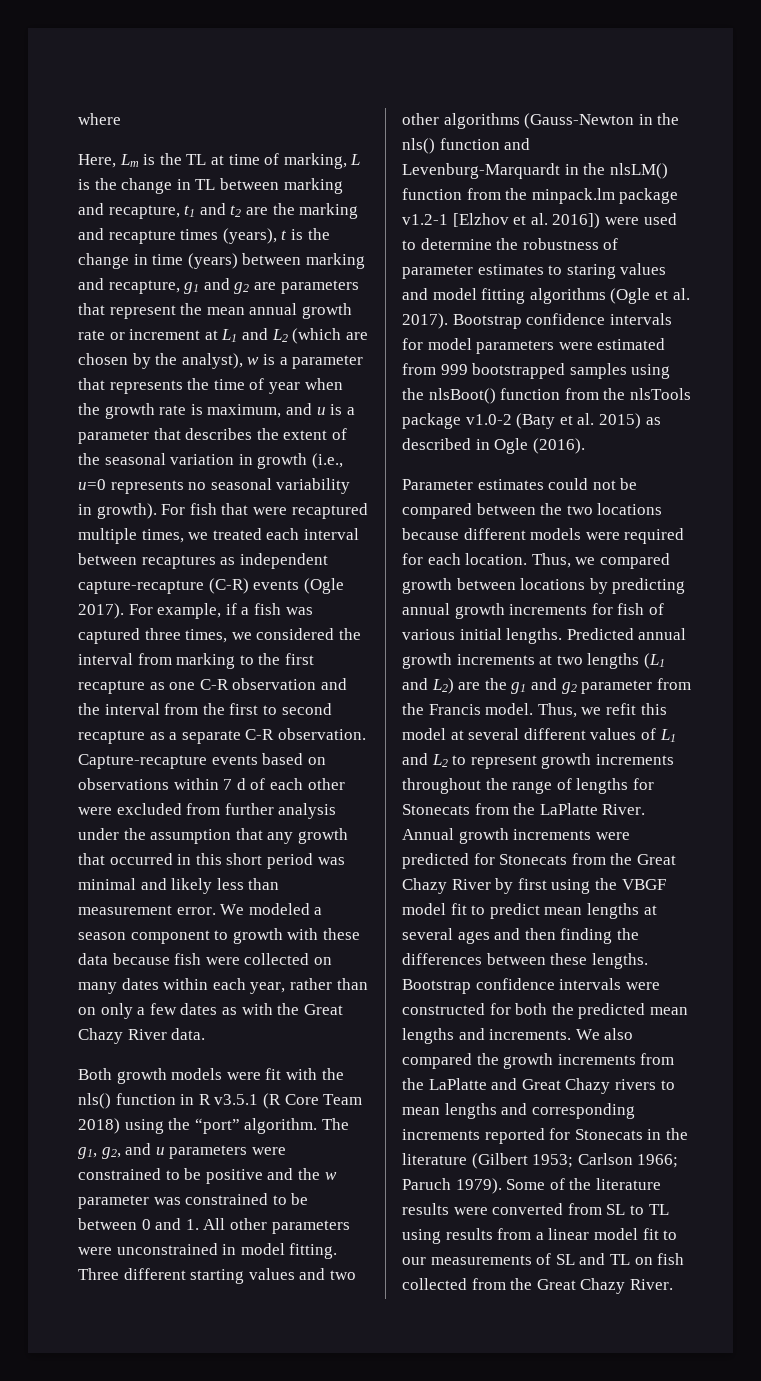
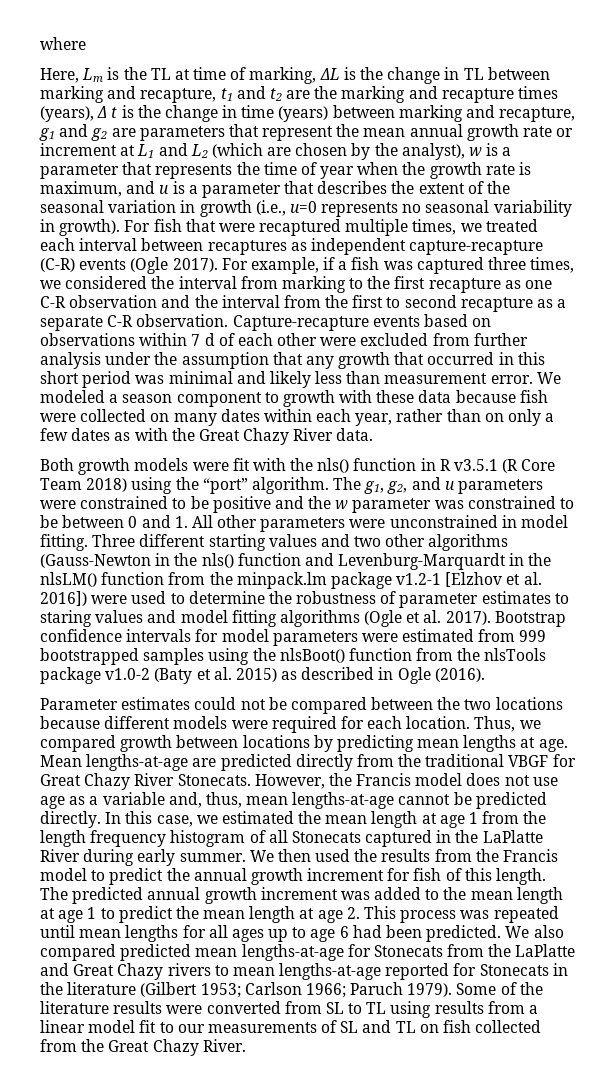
[350,154,361,165] L -> [319,68,340,80] ΔL
(277, 236) none -> [97,106,108,118] Δ
[402,603,588,619] annual growth increments -> [417,735,568,752] [40,754,576,771] [40,773,558,790] [40,792,547,809] [40,811,547,828] [40,830,543,847] [40,849,559,866] [40,868,385,885] mean lengths at age. Mean lengths-at-age are predicted directly from the traditional VBGF for Great Chazy River Stonecats. However, the Francis model does not use age as a variable and, thus, mean lengths-at-age cannot be predicted directly. In this case, we estimated the mean length at age 1 from the length frequency histogram of all Stonecats captured in the LaPlatte River during early summer. We then used the results from the Francis model to predict the annual growth increment
[402,628,687,644] [402,653,665,669] [402,678,691,694] [402,703,667,718] [402,728,676,742] [402,753,674,769] [402,778,654,794] [402,803,646,815] [402,828,630,844] [402,853,676,869] [402,878,666,894] [402,903,657,919] [402,928,639,944] [402,953,648,969] [402,978,660,994] [402,1003,688,1019] [402,1028,634,1044] [402,1053,636,1069] various initial lengths. Predicted annual growth increments at two lengths (L1 and L2) are the g1 and g2 parameter from the Francis model. Thus, we refit this model at several different values of L1 and L2 to represent growth increments throughout the range of lengths for Stonecats from the LaPlatte River. Annual growth increments were predicted for Stonecats from the Great Chazy River by first using the VBGF model fit to predict mean lengths at several ages and then finding the differences between these lengths. Bootstrap confidence intervals were constructed for both the predicted mean lengths and increments. We also compared the growth increments -> [464,868,547,885] [40,887,563,904] [40,906,559,923] [40,925,564,942] [40,944,443,961] this length. The predicted annual growth increment was added to the mean length at age 1 to predict the mean length at age 2. This process was repeated until mean lengths for all ages up to age 6 had been predicted. We also compared predicted mean lengths-at-age for Stonecats
[444,1103,635,1119] [402,1129,480,1140] lengths and corresponding increments -> [279,963,382,980] lengths-at-age

